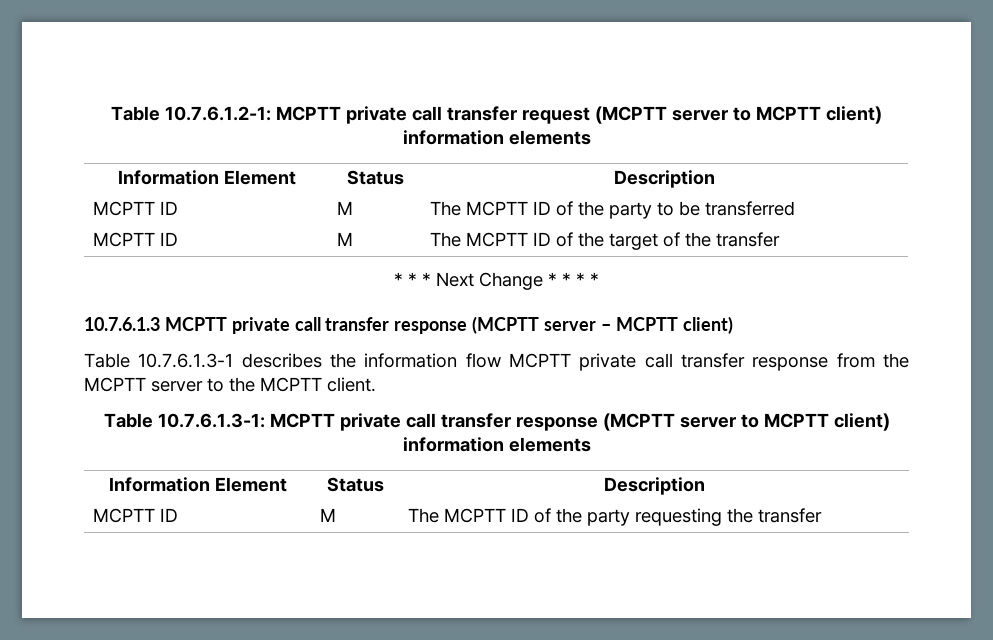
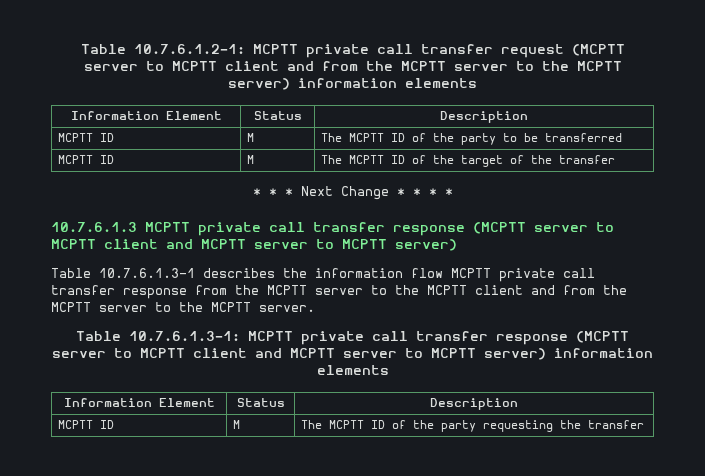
[826,106,882,124] client) -> [224,61,622,71] [228,78,290,90] client and from the MCPTT server to the MCPTT server)
[600,316,733,334] – MCPTT client) -> [596,222,614,232] [51,239,457,251] to MCPTT client and MCPTT server to MCPTT server)
[327,377,376,392] client. -> [475,285,627,295] [51,302,315,312] client and from the MCPTT server to the MCPTT server.
[833,413,890,431] client) -> [193,348,546,360] client and MCPTT server to MCPTT server)

